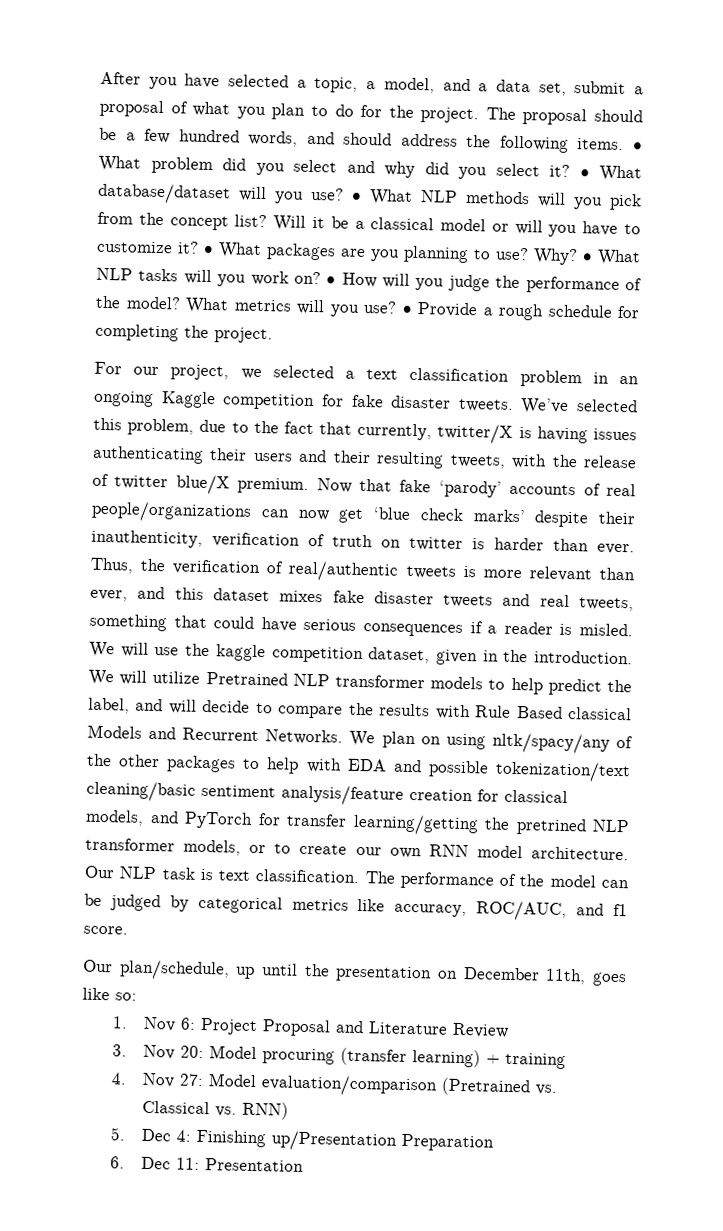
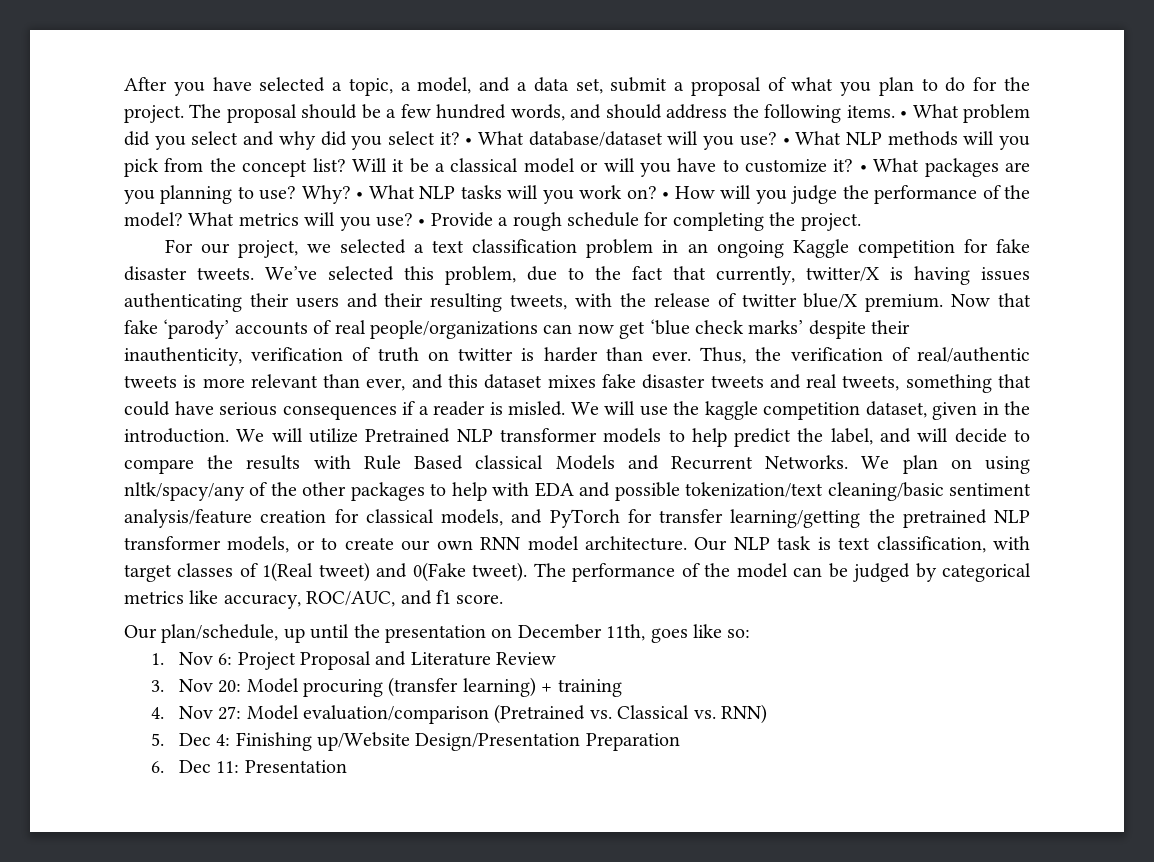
[515,818,587,836] pretrined -> [902,509,987,528] pretrained
[255,869,361,884] classification. -> [876,536,1030,553] [124,562,528,582] classification, with target classes of 1(Real tweet) and 0(Fake tweet).
[270,1130,397,1152] up/Presentation -> [317,732,581,751] up/Website Design/Presentation

